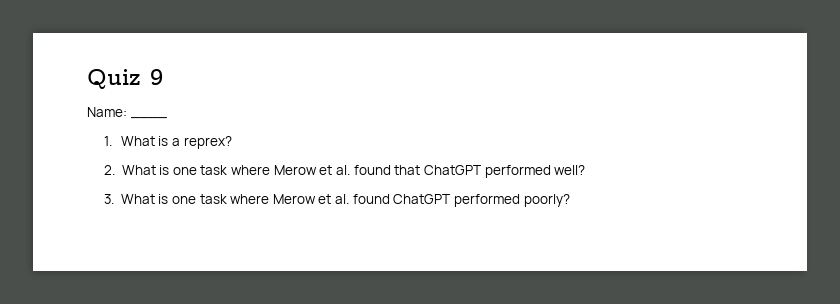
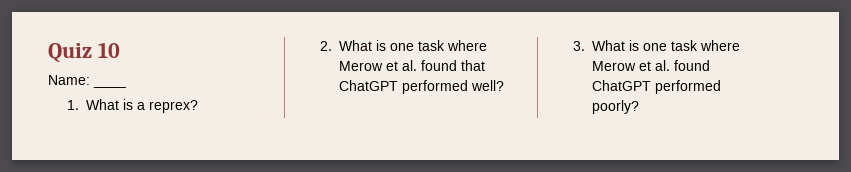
[150,69,163,85] 9 -> [97,42,120,58] 10

